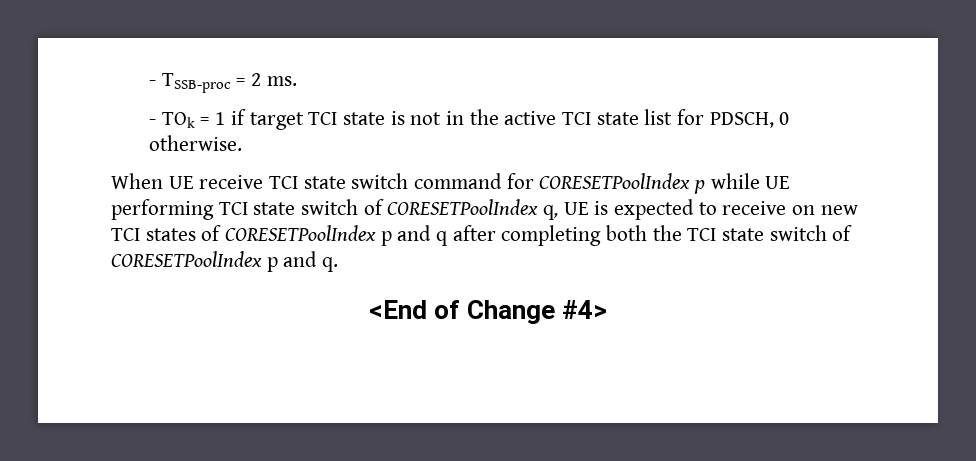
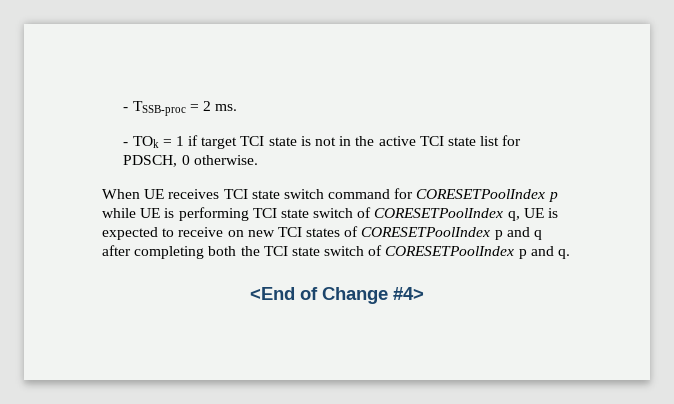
[199,175,264,189] receive -> [168,189,220,199] receives
(791, 182) none -> [164,208,175,218] is

